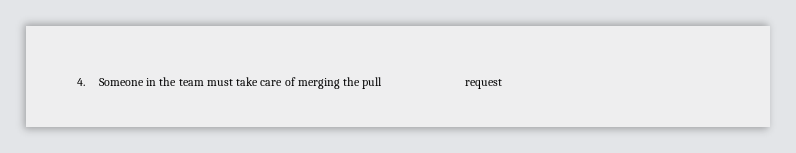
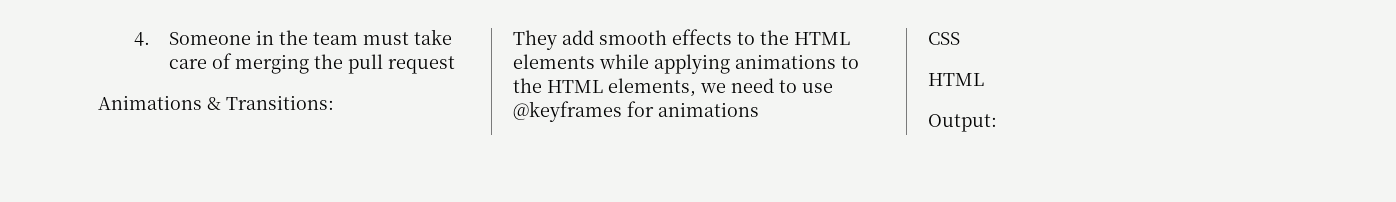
(502, 84) none -> [98,95,334,110] [513,29,850,50] [513,54,859,74] [513,78,833,97] [513,101,759,122] [928,32,960,45] [928,73,984,86] [928,114,997,132] // Animations & Transitions: // They add smooth effects to the HTML elements while applying animations to the HTML elements, we need to use @keyframes for animations // CSS // HTML // Output:

